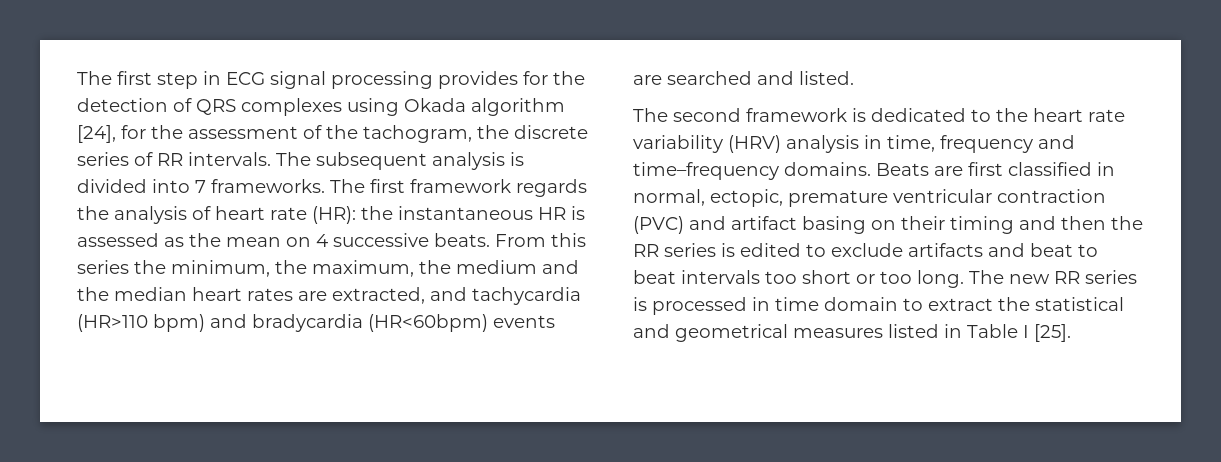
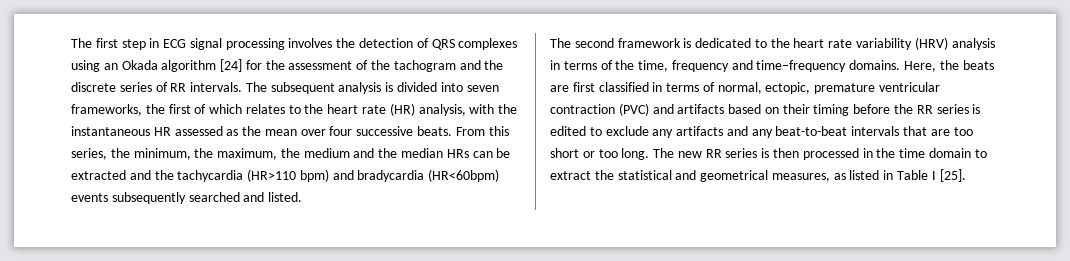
[438,71,548,89] provides for -> [288,38,333,48] involves
(399, 107) none -> [103,63,118,70] an
[77,125,116,143] [24], -> [220,59,243,72] [24]
[363,125,472,143] tachogram, -> [393,60,481,72] tachogram and
[195,179,587,197] [77,206,356,224] 7 frameworks. The first framework regards the analysis of heart rate (HR): -> [466,85,499,92] [71,103,495,116] seven frameworks, the first of which relates to the heart rate (HR) analysis, with
[571,206,585,220] is -> (171, 131) none
[286,234,328,247] on 4 -> [300,126,353,136] over four
[77,260,129,274] series -> [71,148,107,160] series,
[192,287,467,304] heart rates are extracted, and -> [446,148,511,158] [71,170,174,180] HRs can be extracted and the
[633,75,662,85] are -> [111,192,186,204] subsequently
(882, 142) none -> [563,60,635,70] terms of the
[876,163,929,176] Beats -> [904,60,994,72] Here, the beats
(1115, 169) none -> [666,82,715,92] terms of
[731,216,866,234] artifact basing -> [677,104,762,114] artifacts based
[1019,216,1106,230] and then -> [853,104,891,114] before
(903, 250) none -> [652,129,674,138] any
[1030,243,1098,257] [633,270,760,284] beat to beat intervals -> [751,126,950,138] any beat-to-beat intervals that are
(647, 304) none -> [773,148,800,158] then
(770, 304) none -> [876,148,896,158] the
[793,328,883,338] measures -> [771,173,846,182] measures, as

